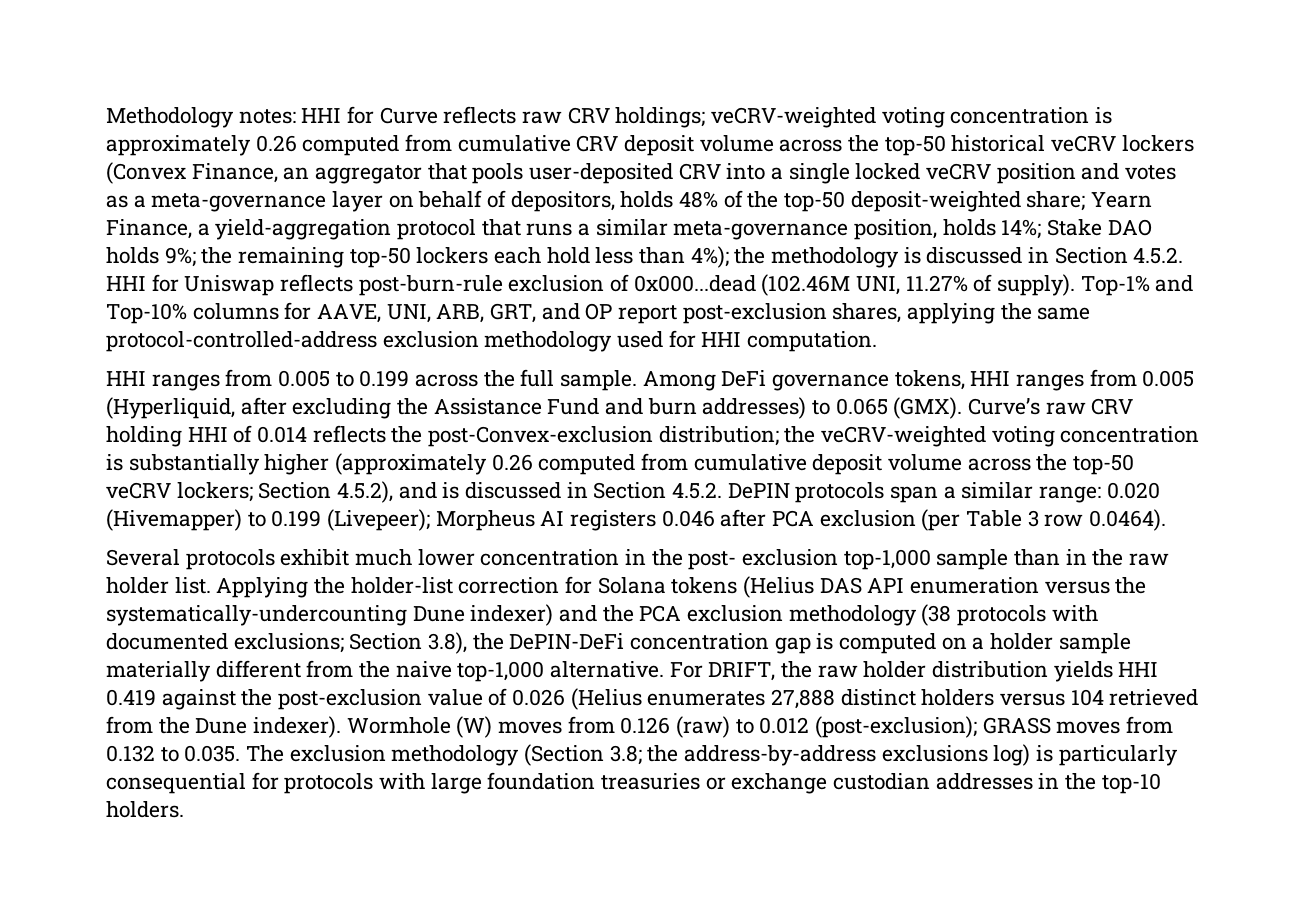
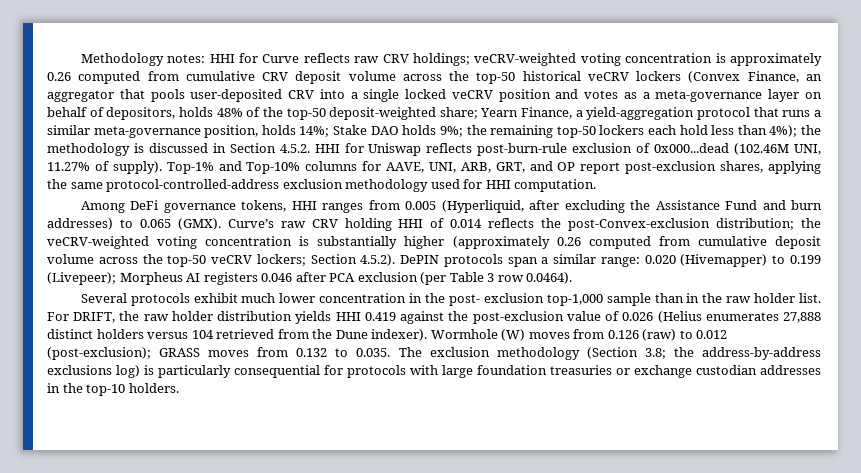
[106,369,638,391] HHI ranges from 0.005 to 0.199 across the full sample. -> (597, 185) none
[337,481,723,503] 4.5.2), and is discussed in Section 4.5.2. -> [360,254,396,266] 4.5.2).
[216,576,1147,598] [106,604,1098,626] [106,632,1131,654] [106,660,665,682] Applying the holder-list correction for Solana tokens (Helius DAS API enumeration versus the systematically-undercounting Dune indexer) and the PCA exclusion methodology (38 protocols with documented exclusions; Section 3.8), the DePIN-DeFi concentration gap is computed on a holder sample materially different from the naive top-1,000 alternative. -> (821, 298) none

